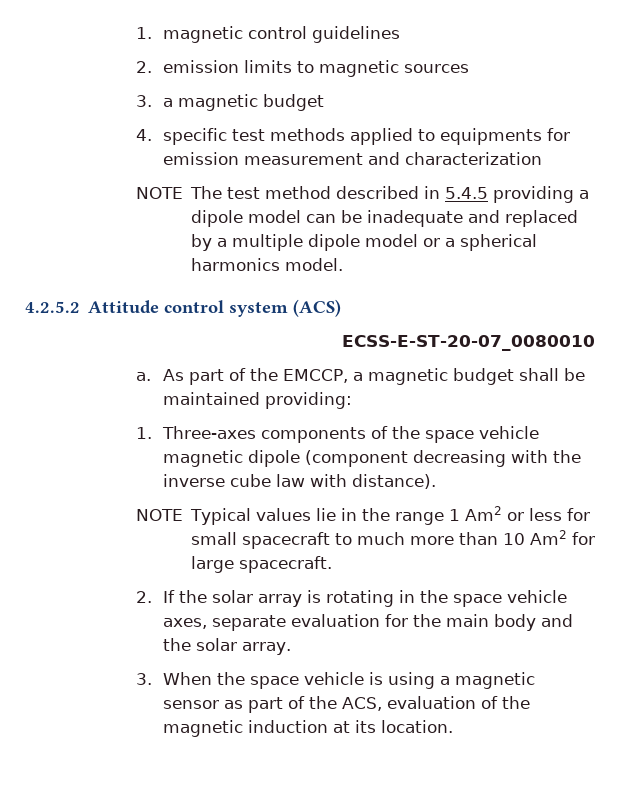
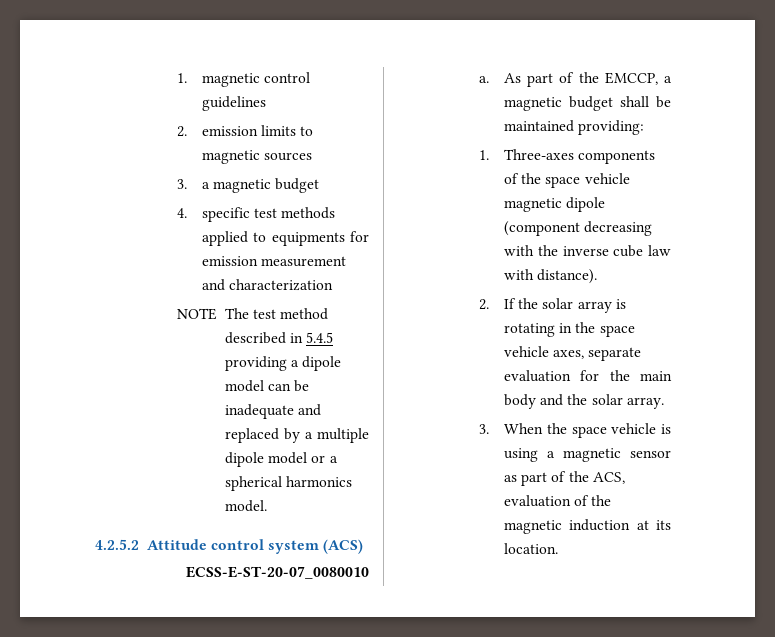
[135,506,590,525] [190,530,595,549] [190,556,332,573] // NOTE Typical values lie in the range 1 Am2 or less for small spacecraft to much more than 10 Am2 for large spacecraft. -> (598, 276) none

